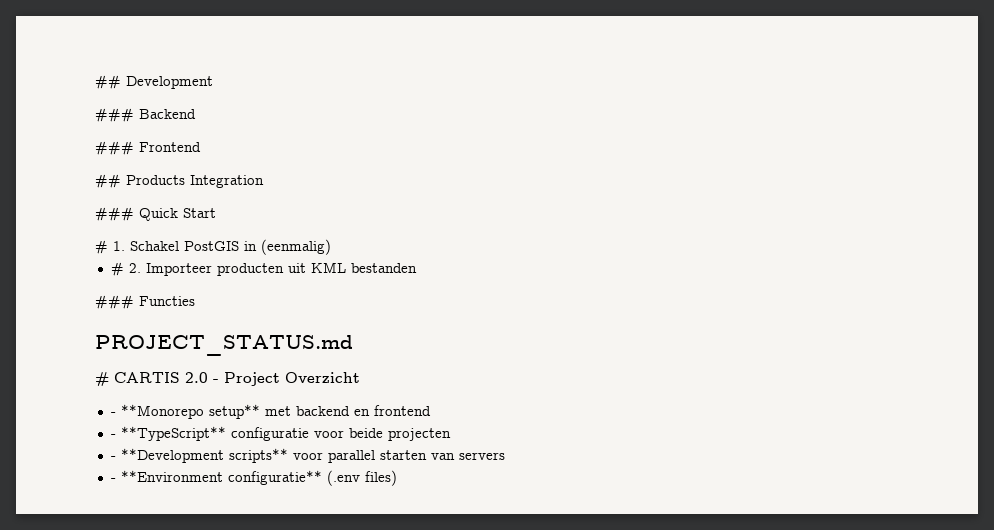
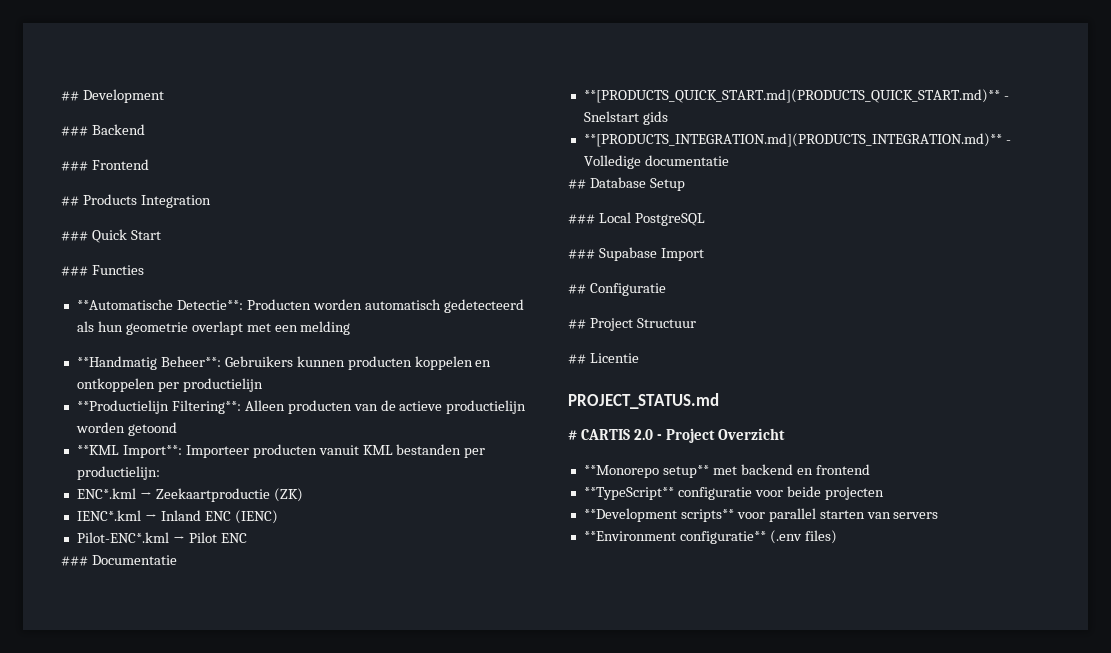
[95,239,331,255] [110,262,141,276] # 1. Schakel PostGIS in (eenmalig) // # 2. -> [61,265,144,276] [76,299,524,313] [76,321,351,335] [76,356,492,370] [76,378,263,392] [76,400,527,414] [75,422,177,436] [76,445,182,458] ### Functies // **Automatische Detectie**: Producten worden automatisch gedetecteerd als hun geometrie overlapt met een melding // **Handmatig Beheer**: Gebruikers kunnen producten koppelen en ontkoppelen per productielijn // **Productielijn Filtering**: Alleen producten van de actieve productielijn worden getoond // **KML Import**:
[287,263,306,273] uit -> [318,445,359,455] vanuit
[95,295,195,309] // ### Functies -> [464,448,486,458] [76,466,160,480] [76,488,303,502] [76,510,278,524] [76,532,247,543] [61,555,177,566] [583,89,1009,103] [583,111,668,125] [583,133,1011,147] [583,155,729,169] [568,177,685,191] [568,212,705,226] [568,247,704,261] [568,283,666,296] [568,318,696,331] [568,353,639,364] per productielijn: // ENC*.kml → Zeekaartproductie (ZK) // IENC*.kml → Inland ENC (IENC) // Pilot-ENC*.kml → Pilot ENC // ### Documentatie // **[PRODUCTS_QUICK_START.md](PRODUCTS_QUICK_START.md)** - Snelstart gids // **[PRODUCTS_INTEGRATION.md](PRODUCTS_INTEGRATION.md)** - Volledige documentatie // ## Database Setup // ### Local PostgreSQL // ### Supabase Import // ## Configuratie // ## Project Structuur // ## Licentie
[110,412,116,416] - -> (785, 434) none
[110,434,116,438] - -> (870, 469) none
[110,456,116,460] - -> (884, 493) none
[110,478,116,482] - -> (939, 515) none

